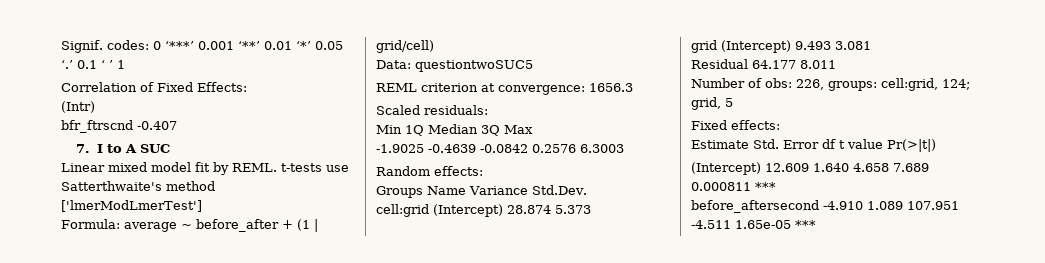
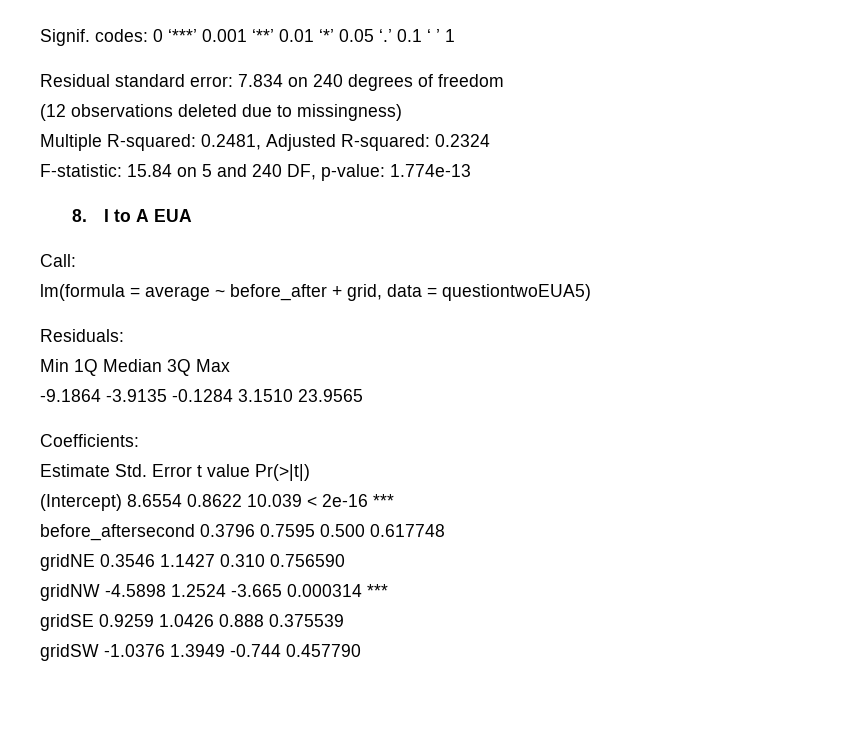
[61,82,247,92] [61,101,95,113] [61,120,177,133] [76,144,170,153] [61,162,349,175] [61,181,215,191] [61,200,202,212] [61,219,318,232] [376,40,434,53] [376,60,533,72] [376,83,633,95] [376,105,488,115] Correlation of Fixed Effects: // (Intr) // bfr_ftrscnd -0.407 // 7. I to A SUC // Linear mixed model fit by REML. t-tests use Satterthwaite's method ['lmerModLmerTest'] // Formula: average ~ before_after + (1 | grid/cell) // Data: questiontwoSUC5 // REML criterion at convergence: 1656.3 // Scaled residuals: -> [40,74,504,91] [40,104,402,121] [40,134,490,151] [40,164,471,181] [71,209,192,222] [40,254,76,267] [40,284,591,301] [40,329,124,342] Residual standard error: 7.834 on 240 degrees of freedom // (12 observations deleted due to missingness) // Multiple R-squared: 0.2481, Adjusted R-squared: 0.2324 // F-statistic: 15.84 on 5 and 240 DF, p-value: 1.774e-13 // 8. I to A EUA // Call: // lm(formula = average ~ before_after + grid, data = questiontwoEUA5) // Residuals:
[376,144,624,153] [376,166,483,176] [376,185,587,198] [376,204,591,217] [691,40,871,53] [691,59,836,69] [691,78,970,91] [691,97,733,110] [691,120,780,130] -1.9025 -0.4639 -0.0842 0.2576 6.3003 // Random effects: // Groups Name Variance Std.Dev. // cell:grid (Intercept) 28.874 5.373 // grid (Intercept) 9.493 3.081 // Residual 64.177 8.011 // Number of obs: 226, groups: cell:grid, 124; grid, 5 // Fixed effects: -> [40,389,363,402] [40,434,139,447] -9.1864 -3.9135 -0.1284 3.1510 23.9565 // Coefficients:
[822,139,836,149] df -> (192, 470) none
[765,163,929,172] [691,182,776,191] [691,200,959,213] [691,220,816,229] 12.609 1.640 4.658 7.689 0.000811 *** // before_aftersecond -4.910 1.089 107.951 -4.511 1.65e-05 *** -> [127,494,394,507] [40,524,445,541] [40,554,345,571] [40,584,388,601] [40,614,344,631] [40,644,361,661] 8.6554 0.8622 10.039 < 2e-16 *** // before_aftersecond 0.3796 0.7595 0.500 0.617748 // gridNE 0.3546 1.1427 0.310 0.756590 // gridNW -4.5898 1.2524 -3.665 0.000314 *** // gridSE 0.9259 1.0426 0.888 0.375539 // gridSW -1.0376 1.3949 -0.744 0.457790

